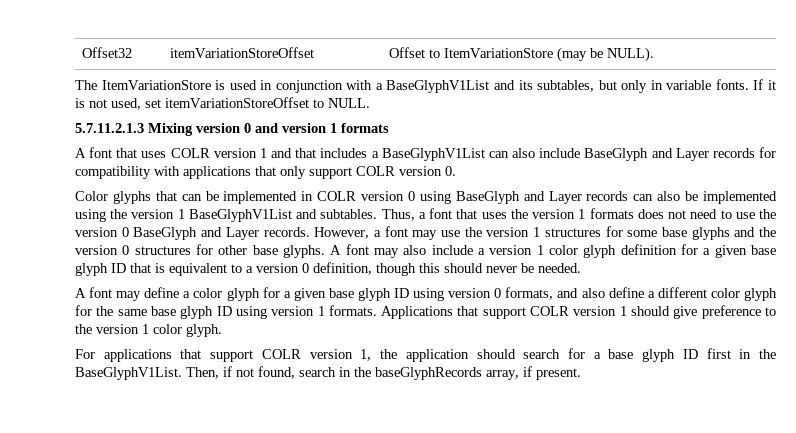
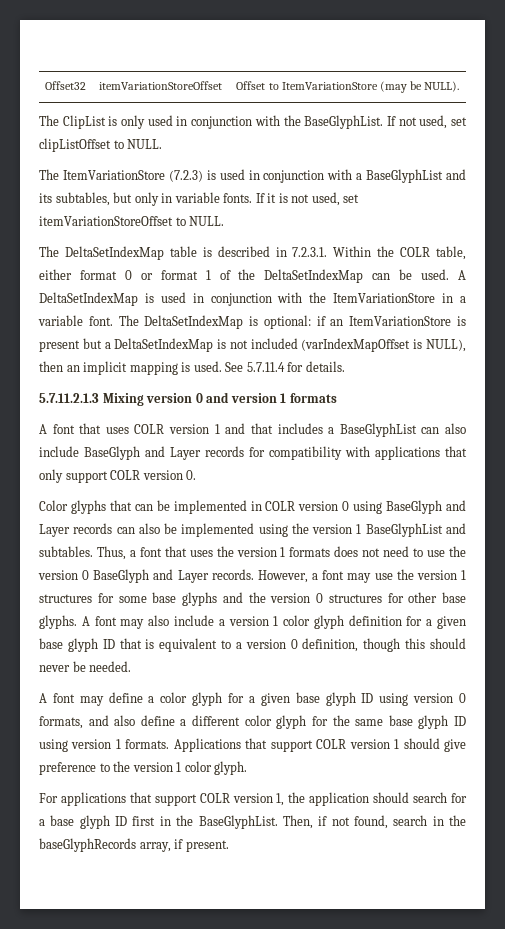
(654, 54) none -> [39,115,467,129] [39,138,163,152] // The ClipList is only used in conjunction with the BaseGlyphList. If not used, set clipListOffset to NULL.
(211, 85) none -> [168,170,203,182] (7.2.3)
[386,80,490,93] BaseGlyphV1List -> [366,169,444,183] BaseGlyphList
(370, 103) none -> [39,246,466,260] [39,269,467,283] [39,292,467,306] [38,315,466,329] [39,338,466,352] [39,361,345,375] // The DeltaSetIndexMap table is described in 7.2.3.1. Within the COLR table, either format 0 or format 1 of the DeltaSetIndexMap can be used. A DeltaSetIndexMap is used in conjunction with the ItemVariationStore in a variable font. The DeltaSetIndexMap is optional: if an ItemVariationStore is present but a DeltaSetIndexMap is not included (varIndexMapOffset is NULL), then an implicit mapping is used. See 5.7.11.4 for details.
[381,148,485,161] BaseGlyphV1List -> [339,423,417,437] BaseGlyphList
[188,209,292,222] BaseGlyphV1List -> [365,523,443,537] BaseGlyphList
[75,367,182,380] BaseGlyphV1List. -> [198,815,278,829] BaseGlyphList.

